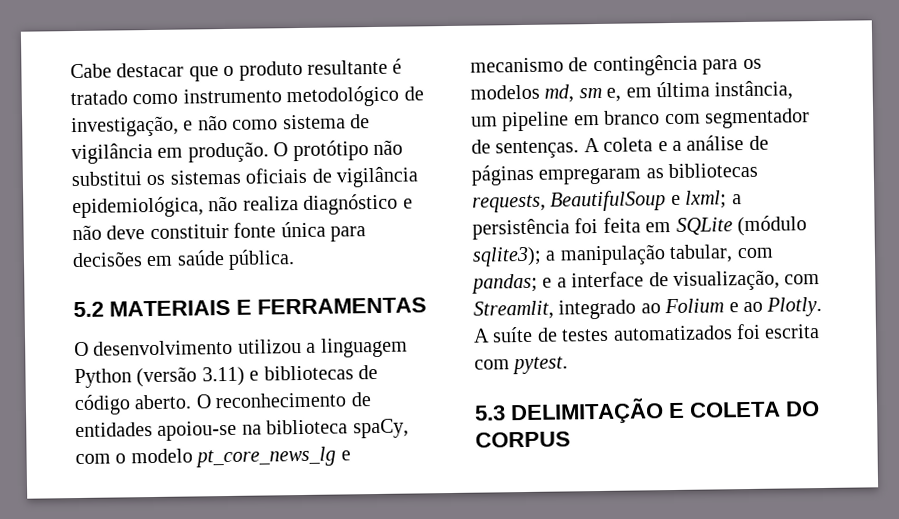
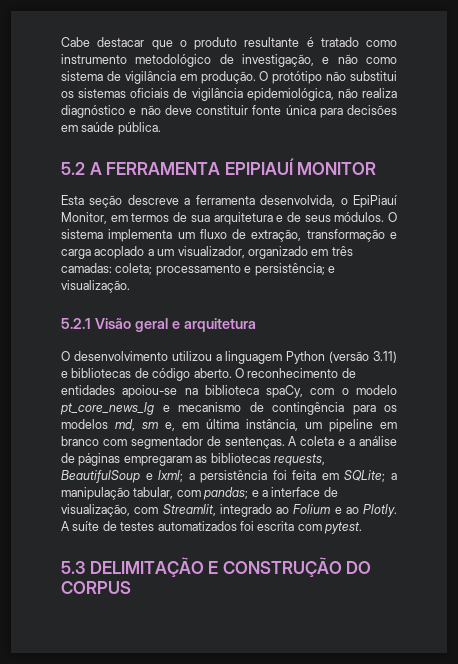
[109,297,427,317] MATERIAIS E FERRAMENTAS -> [89,158,377,175] [61,195,397,208] [61,212,397,225] [61,229,397,242] [61,246,353,259] [61,263,335,276] [61,280,130,293] [61,318,256,332] A FERRAMENTA EPIPIAUÍ MONITOR // Esta seção descreve a ferramenta desenvolvida, o EpiPiauí Monitor, em termos de sua arquitetura e de seus módulos. O sistema implementa um fluxo de extração, transformação e carga acoplado a um visualizador, organizado em três camadas: coleta; processamento e persistência; e visualização. // 5.2.1 Visão geral e arquitetura
[675,215,807,237] [472,246,542,267] SQLite (módulo sqlite3); -> [344,470,386,482] SQLite;
[689,401,781,418] COLETA -> [222,557,342,577] CONSTRUÇÃO

